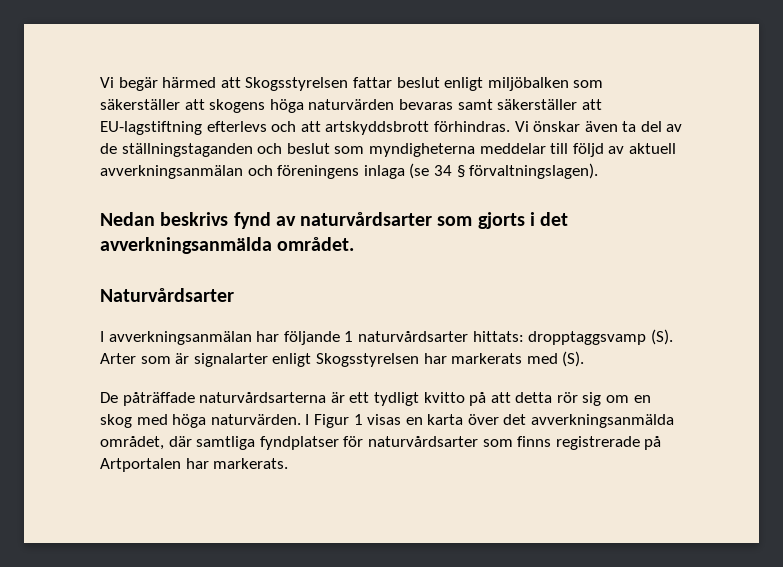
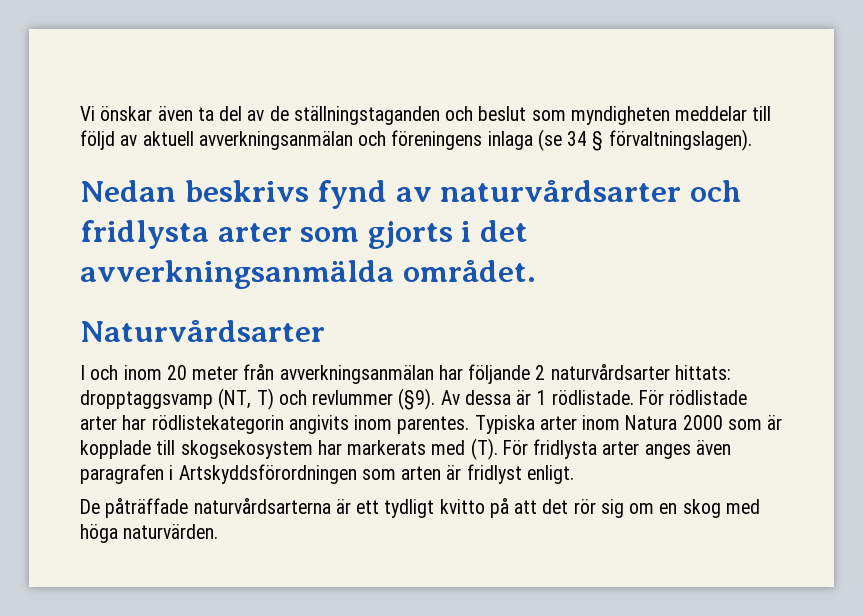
[100,77,604,91] [100,99,602,113] [100,121,529,135] Vi begär härmed att Skogsstyrelsen fattar beslut enligt miljöbalken som säkerställer att skogens höga naturvärden bevaras samt säkerställer att EU-lagstiftning efterlevs och att artskyddsbrott förhindras. Vi -> [80,106,95,121] Vi
[368,143,475,157] myndigheterna -> [570,106,670,125] myndigheten
(433, 219) none -> [689,180,741,202] [80,220,292,249] och fridlysta arter
(104, 336) none -> [90,364,275,380] och inom 20 meter från
[344,331,354,342] 1 -> [535,365,546,380] 2
[650,329,673,345] [100,351,585,367] (S). Arter som är signalarter enligt Skogsstyrelsen har markerats med (S). -> [218,388,748,410] [80,415,783,434] [80,438,731,460] [80,464,574,484] (NT, T) och revlummer (§9). Av dessa är 1 rödlistade. För rödlistade arter har rödlistekategorin angivits inom parentes. Typiska arter inom Natura 2000 som är kopplade till skogsekosystem har markerats med (T). För fridlysta arter anges även paragrafen i Artskyddsförordningen som arten är fridlyst enligt.
[515,392,553,403] detta -> [542,499,569,514] det
[305,414,675,428] [100,436,662,450] [100,458,289,472] I Figur 1 visas en karta över det avverkningsanmälda området, där samtliga fyndplatser för naturvårdsarter som finns registrerade på Artportalen har markerats. -> (219, 531) none

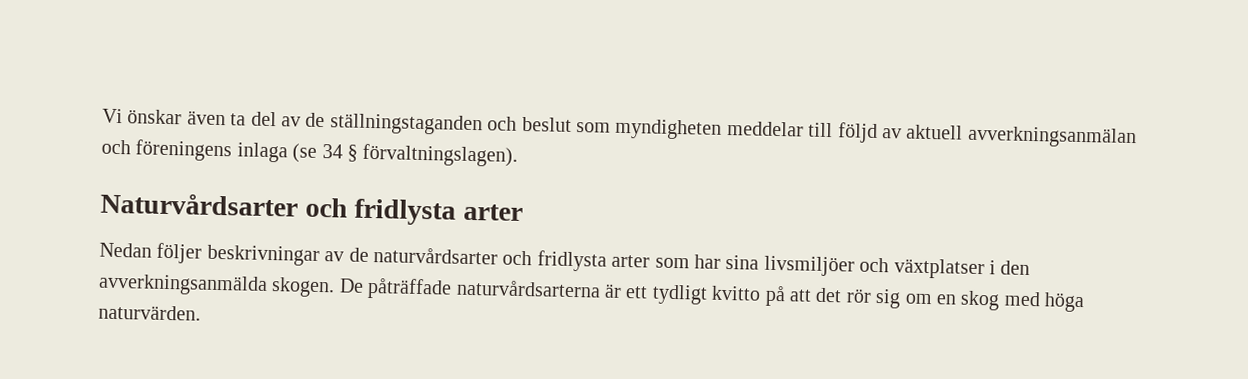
[80,180,432,209] Nedan beskrivs fynd av -> [100,191,523,226] [99,242,369,267] Naturvårdsarter och fridlysta arter // Nedan följer beskrivningar av de
[367,220,528,249] [80,260,536,289] [80,320,325,342] [80,364,731,384] [80,388,748,410] [80,415,783,434] [80,438,731,460] [80,464,574,484] gjorts i det avverkningsanmälda området. // Naturvårdsarter // I och inom 20 meter från avverkningsanmälan har följande 2 naturvårdsarter hittats: dropptaggsvamp (NT, T) och revlummer (§9). Av dessa är 1 rödlistade. För rödlistade arter har rödlistekategorin angivits inom parentes. Typiska arter inom Natura 2000 som är kopplade till skogsekosystem har markerats med (T). För fridlysta arter anges även paragrafen i Artskyddsförordningen som arten är fridlyst enligt. // -> [693,254,1031,280] [98,273,336,298] har sina livsmiljöer och växtplatser i den avverkningsanmälda skogen.

